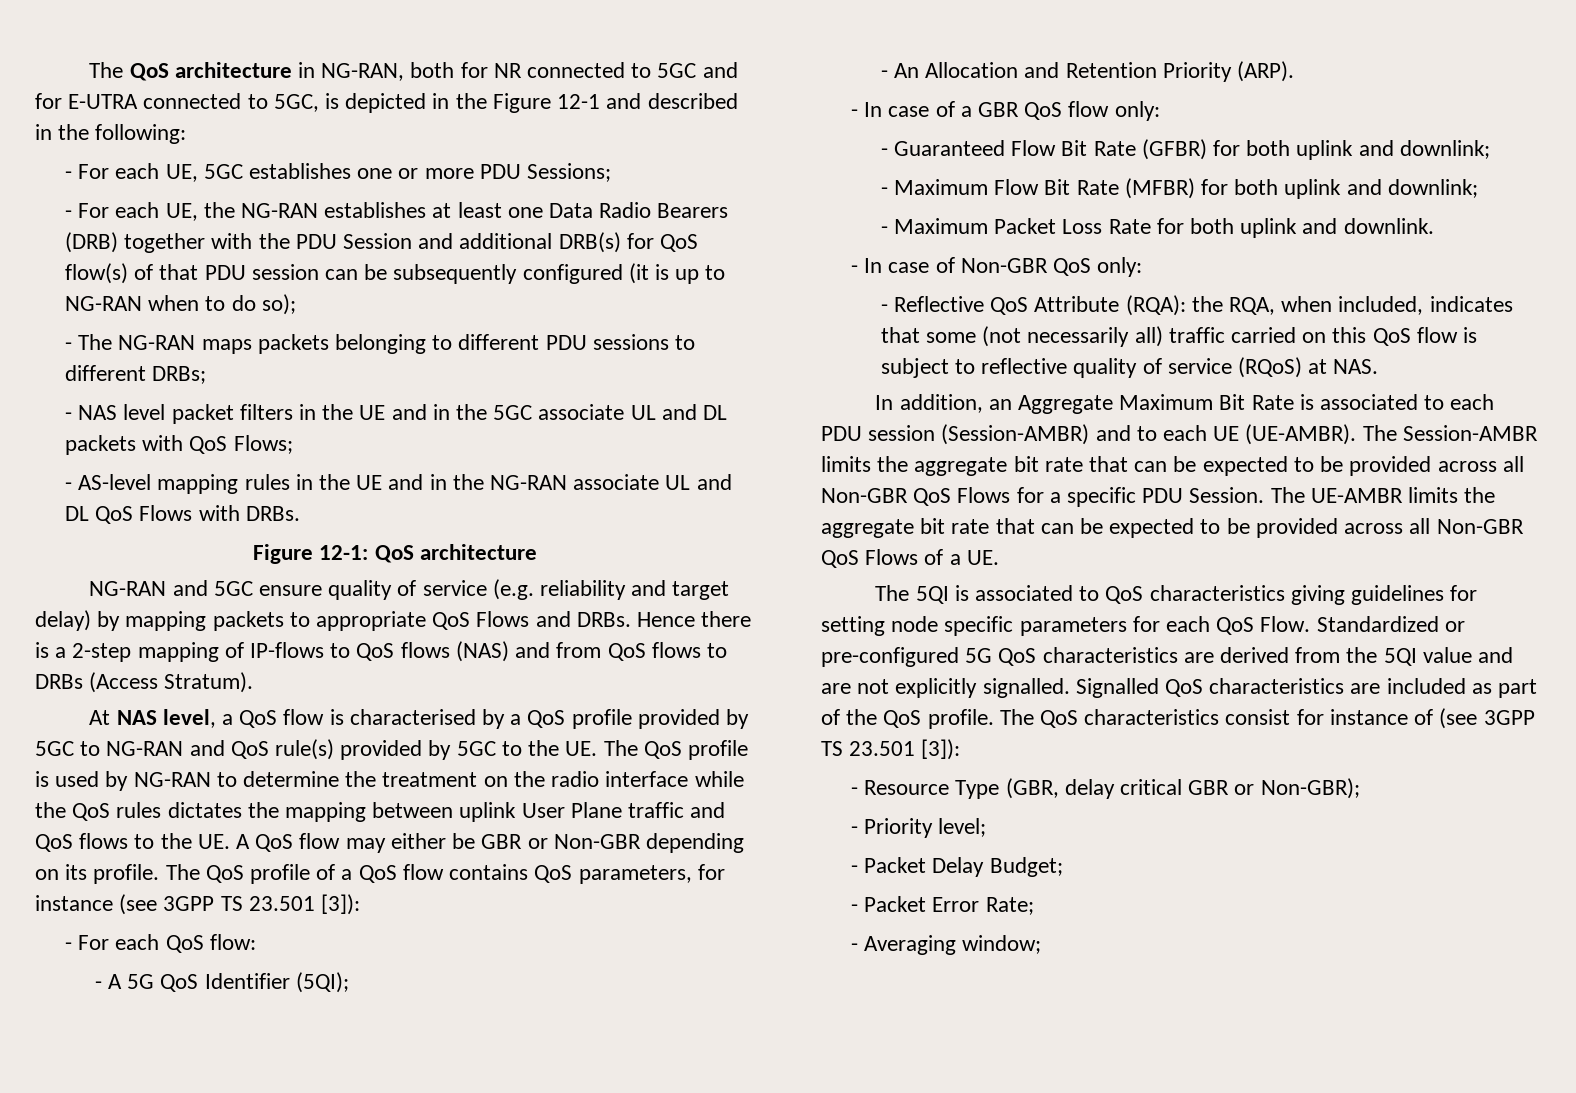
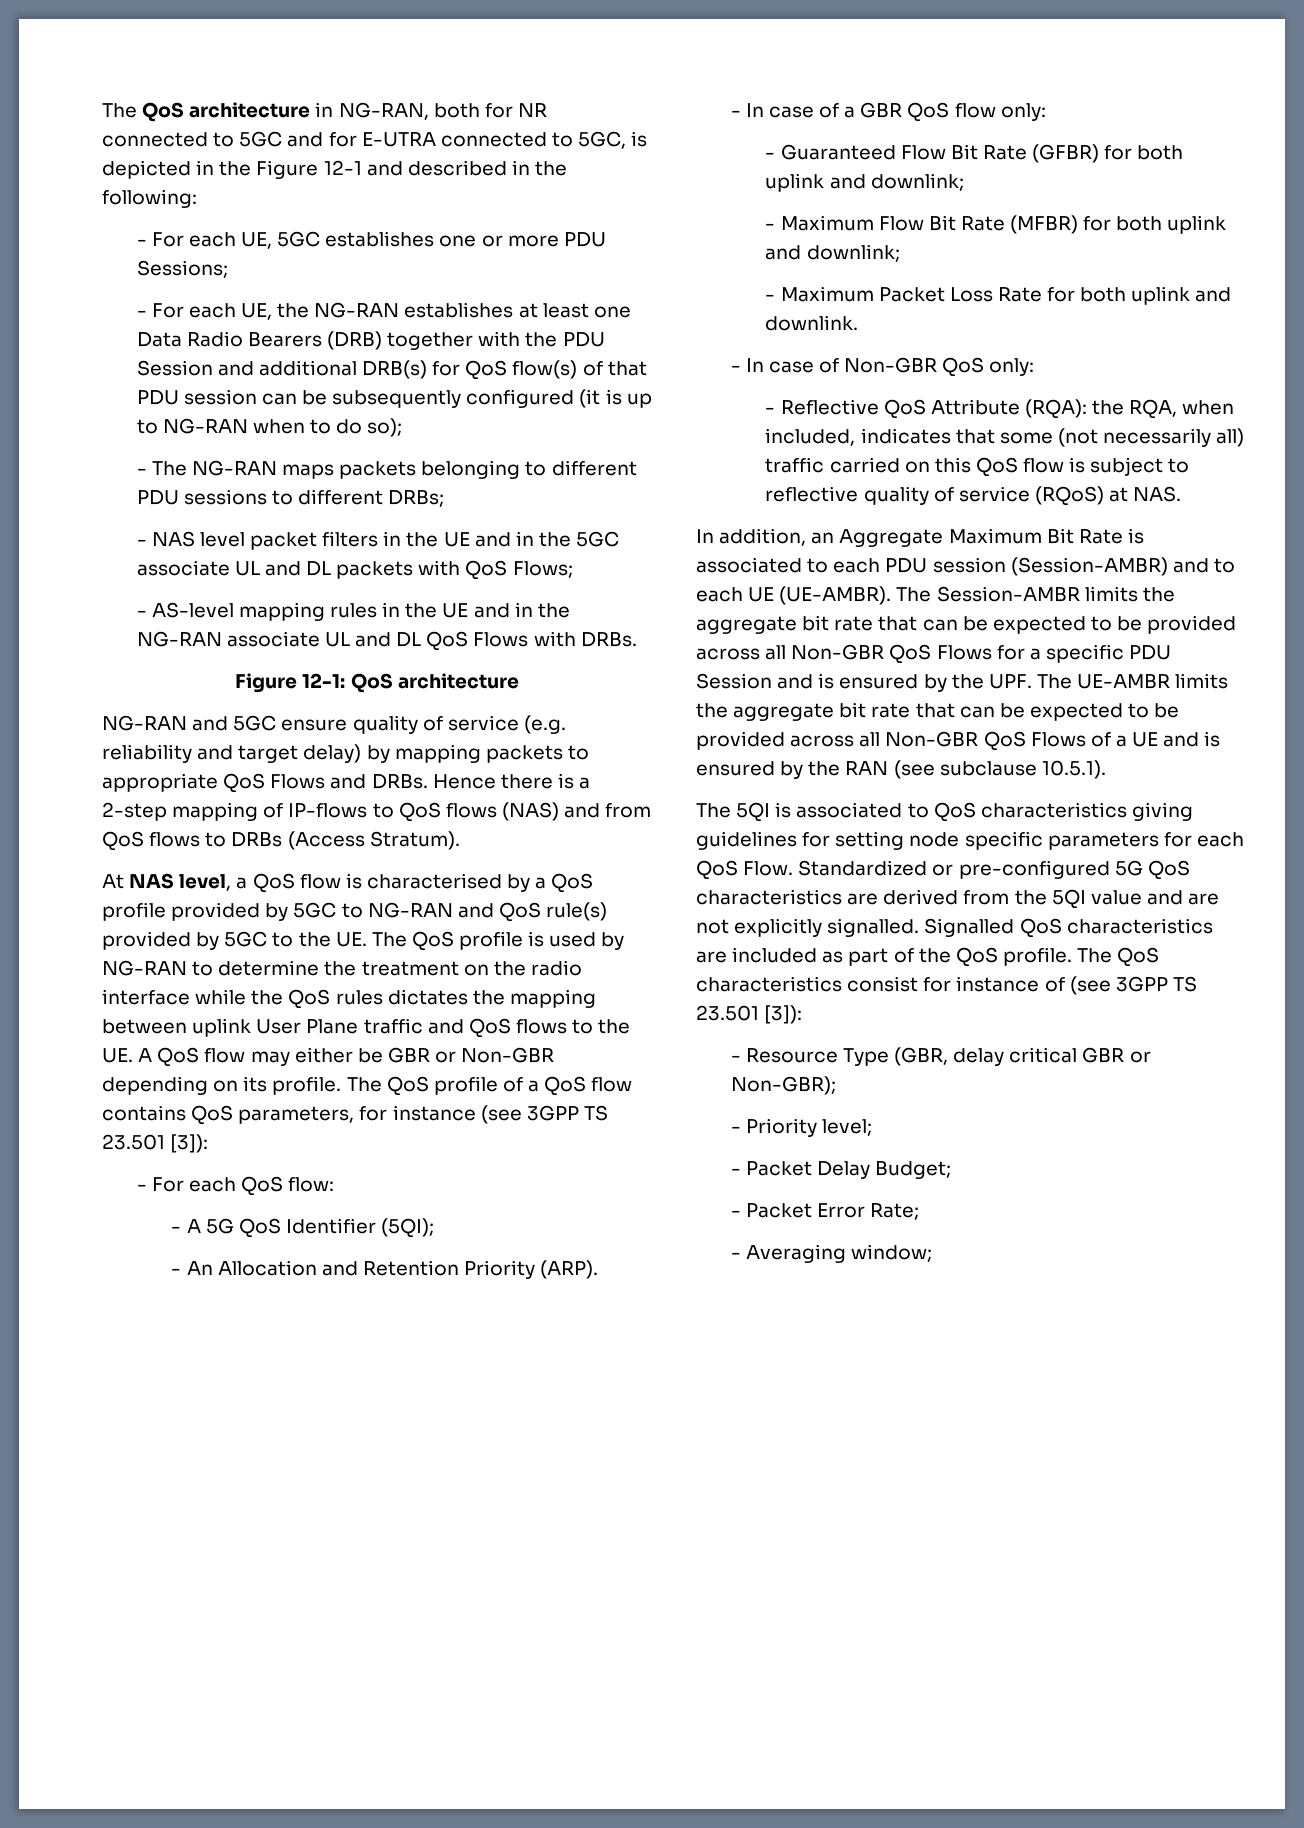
[1189,487,1265,503] Session. -> [696,673,1032,692] Session and is ensured by the UPF.
[966,550,999,565] UE. -> [1132,731,1221,747] [696,760,1106,779] UE and is ensured by the RAN (see subclause 10.5.1).

